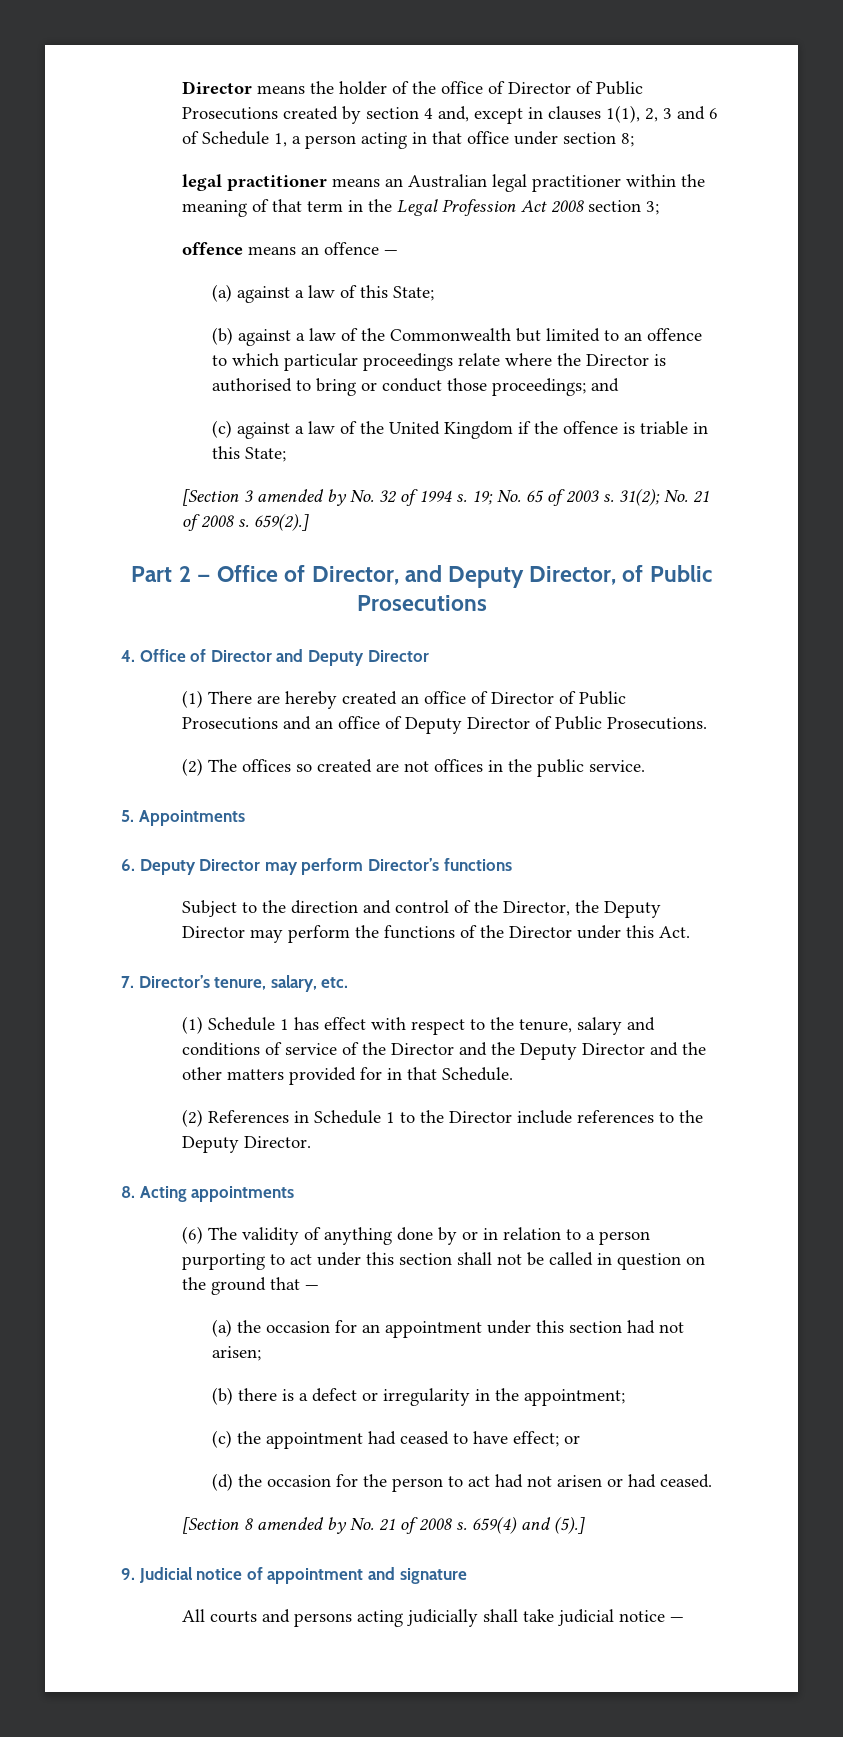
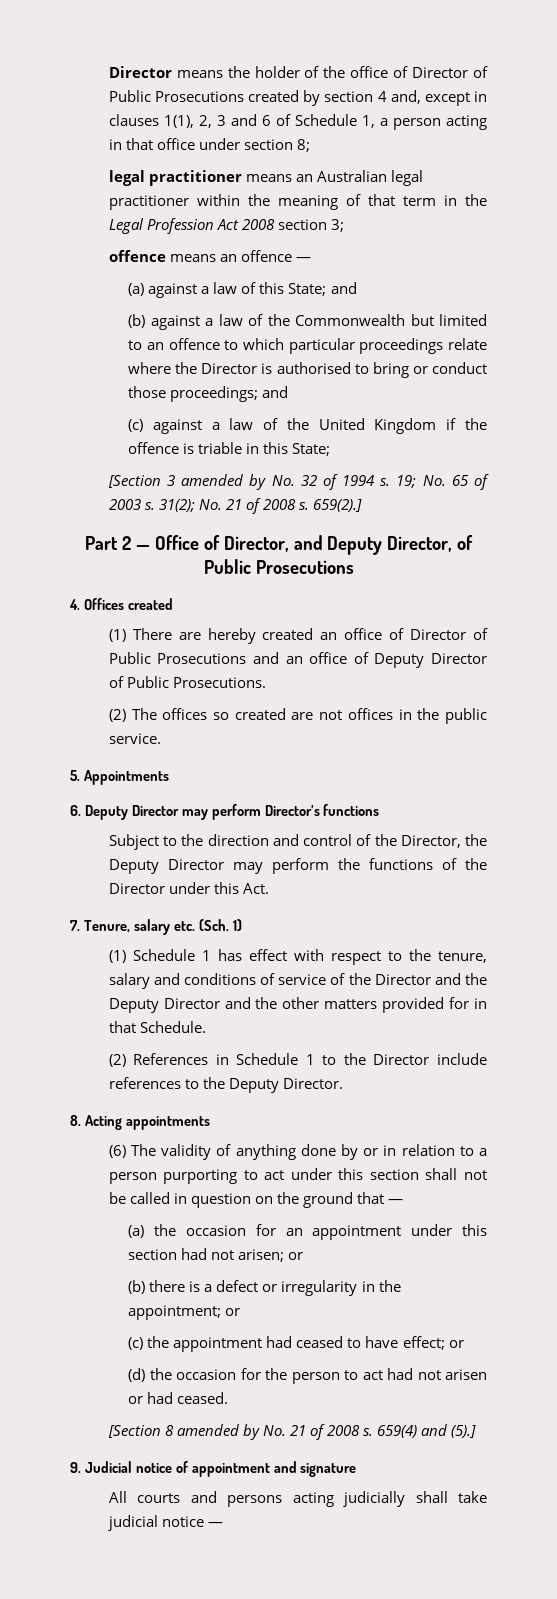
(435, 293) none -> [330,282,357,294] and
[139,649,429,666] Office of Director and Deputy Director -> [83,598,173,610] Offices created
[138,975,317,992] Director’s tenure, salary, -> [83,919,170,935] Tenure, salary
(349, 982) none -> [198,919,242,931] (Sch. 1)
(262, 1353) none -> [288,1252,304,1260] or
(626, 1397) none -> [225,1308,241,1316] or

